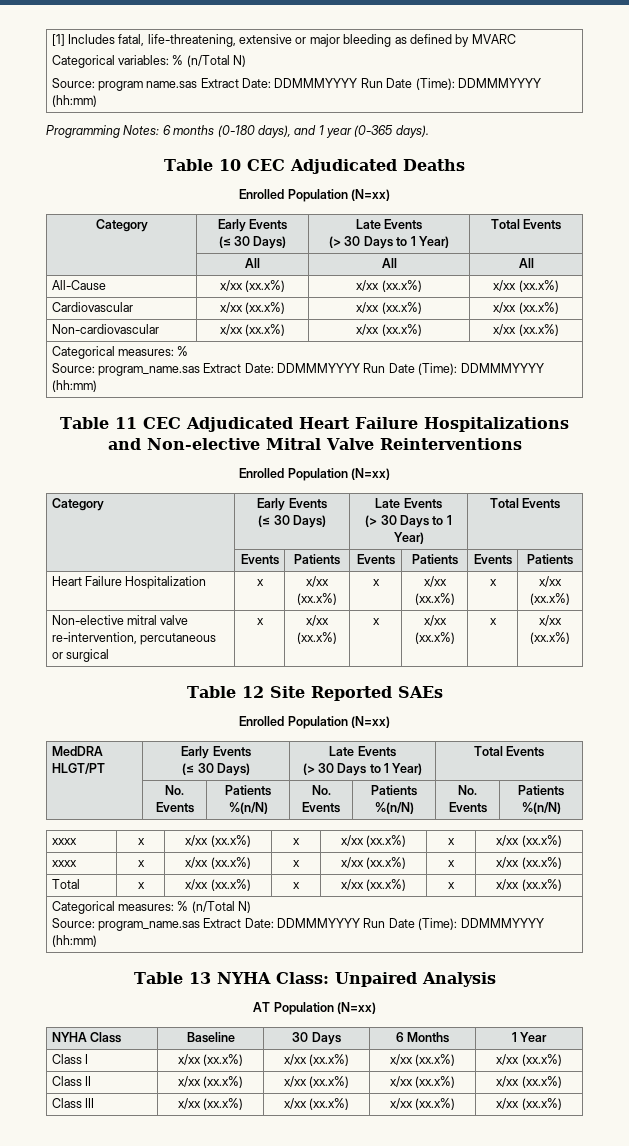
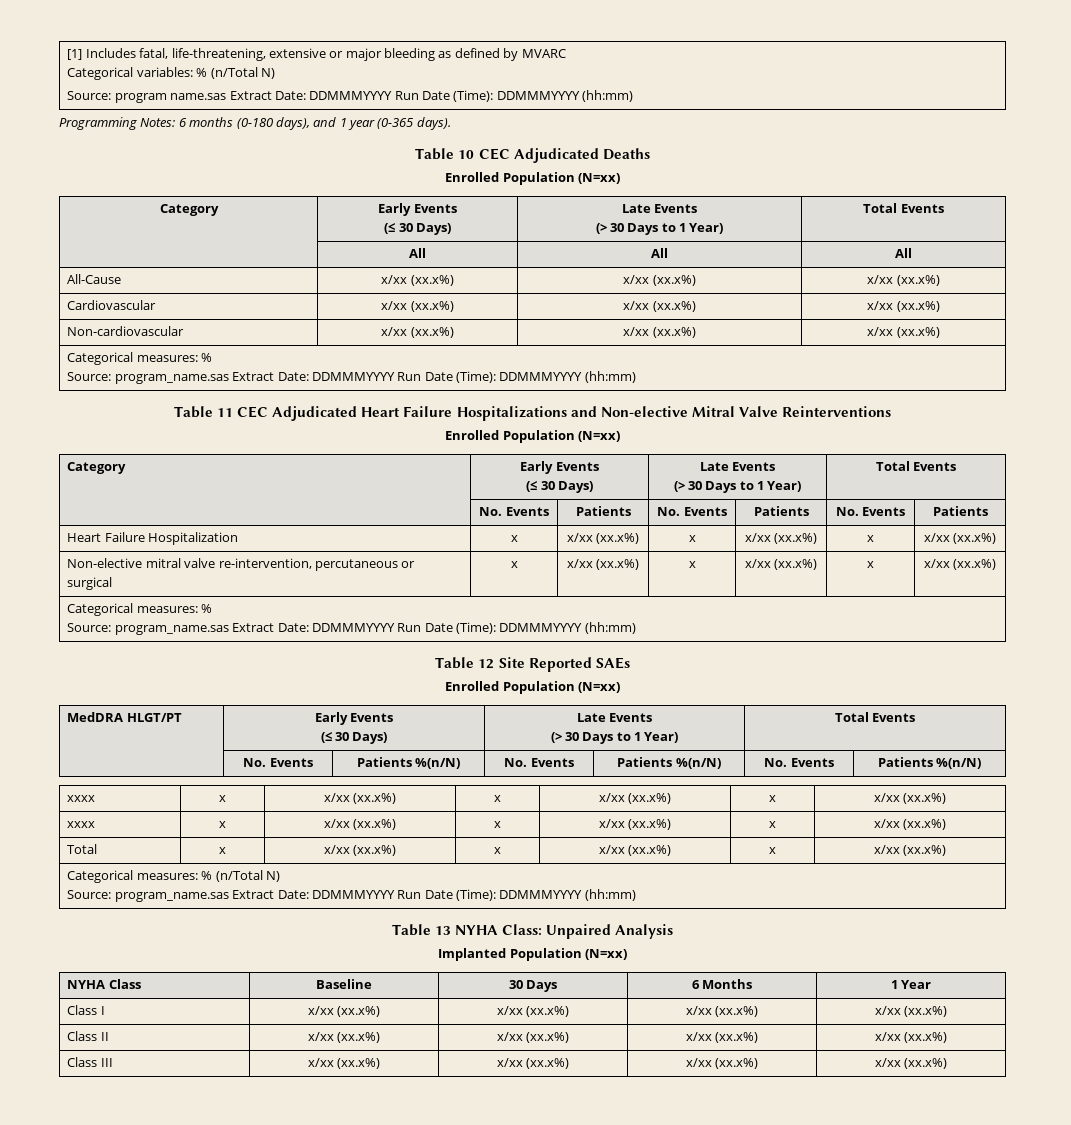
[240,554,279,565] [294,554,340,565] [356,554,395,565] [411,554,458,565] Events | Patients | Events | Patients | -> [479,507,549,516] [575,506,631,516] [657,507,727,516] [753,506,809,516] [835,507,859,516] No. Events | Patients | No. Events | Patients | No.
(570, 638) none -> [67,603,213,616] [67,622,636,635] // Categorical measures: % // Source: program_name.sas Extract Date: DDMMMYYYY Run Date (Time): DDMMMYYYY (hh:mm)
[253,1002,271,1012] AT -> [438,948,507,961] Implanted

